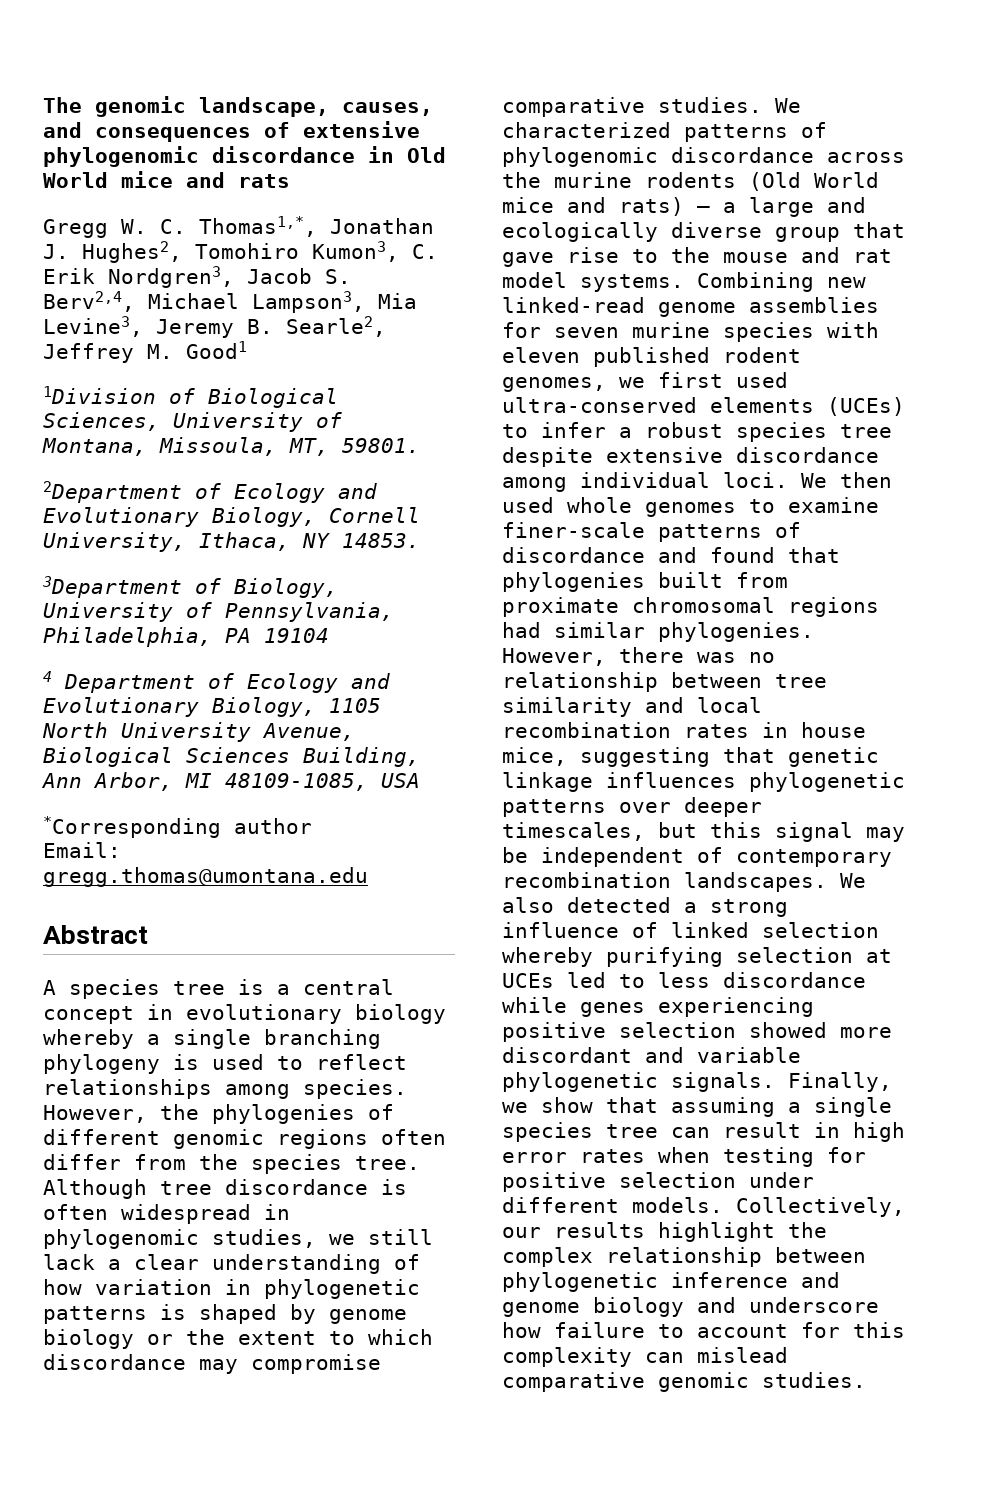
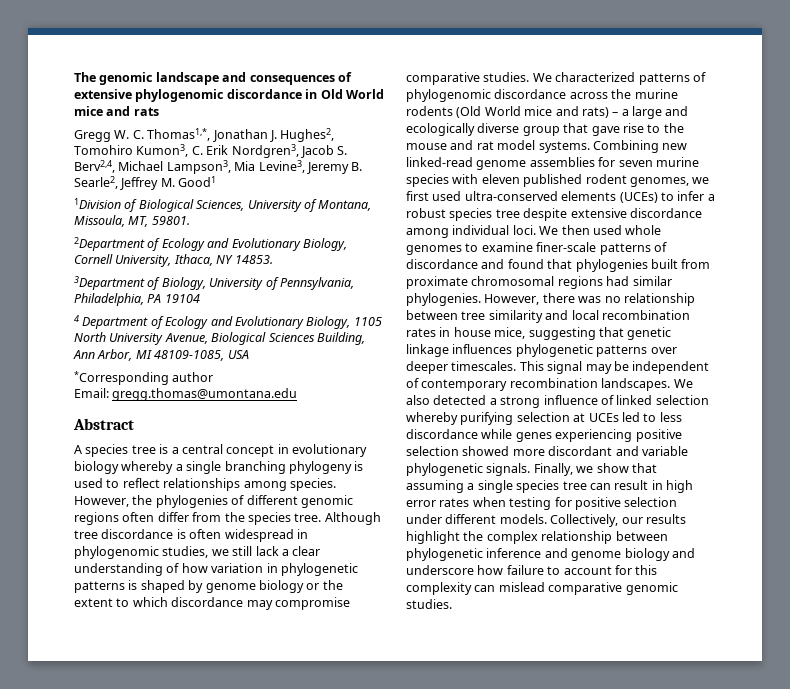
[199,97,433,117] landscape, causes, -> [155,72,219,85] landscape
[502,822,762,841] timescales, but this -> [451,361,544,371] timescales. This

